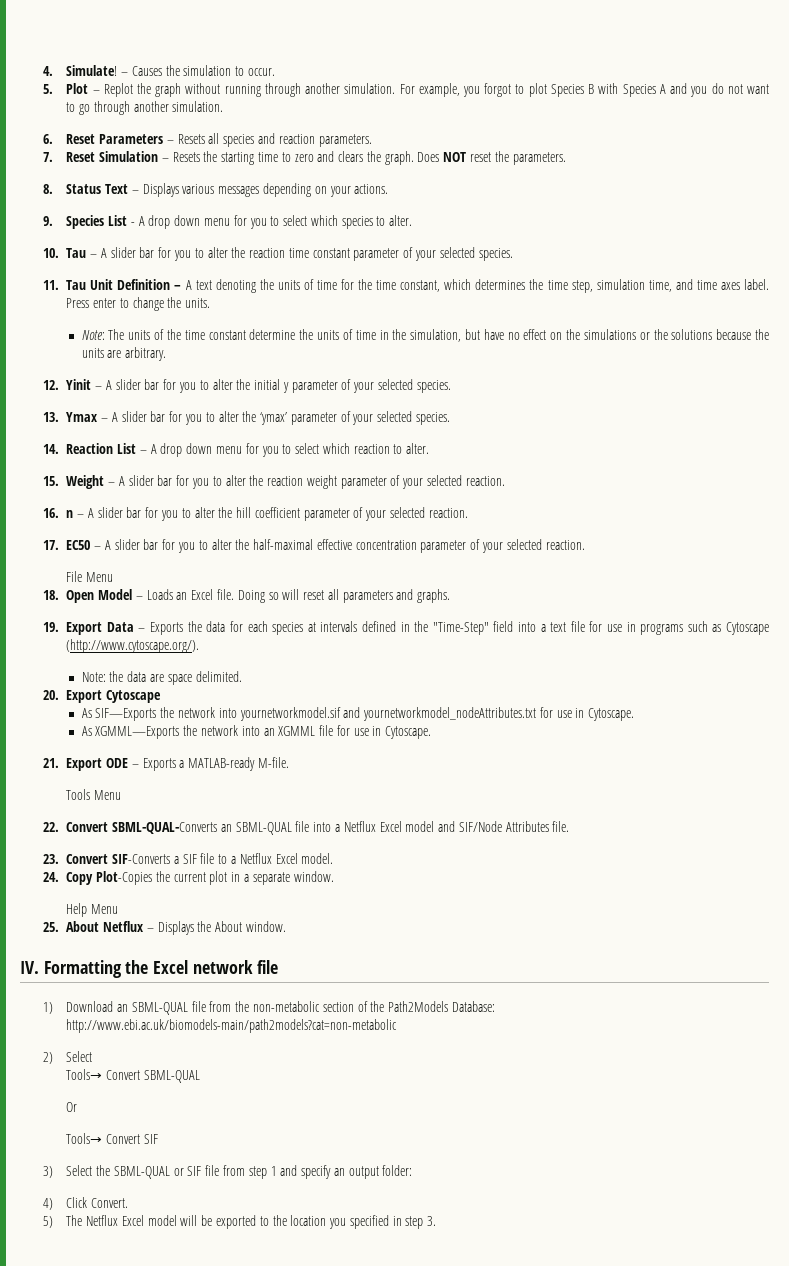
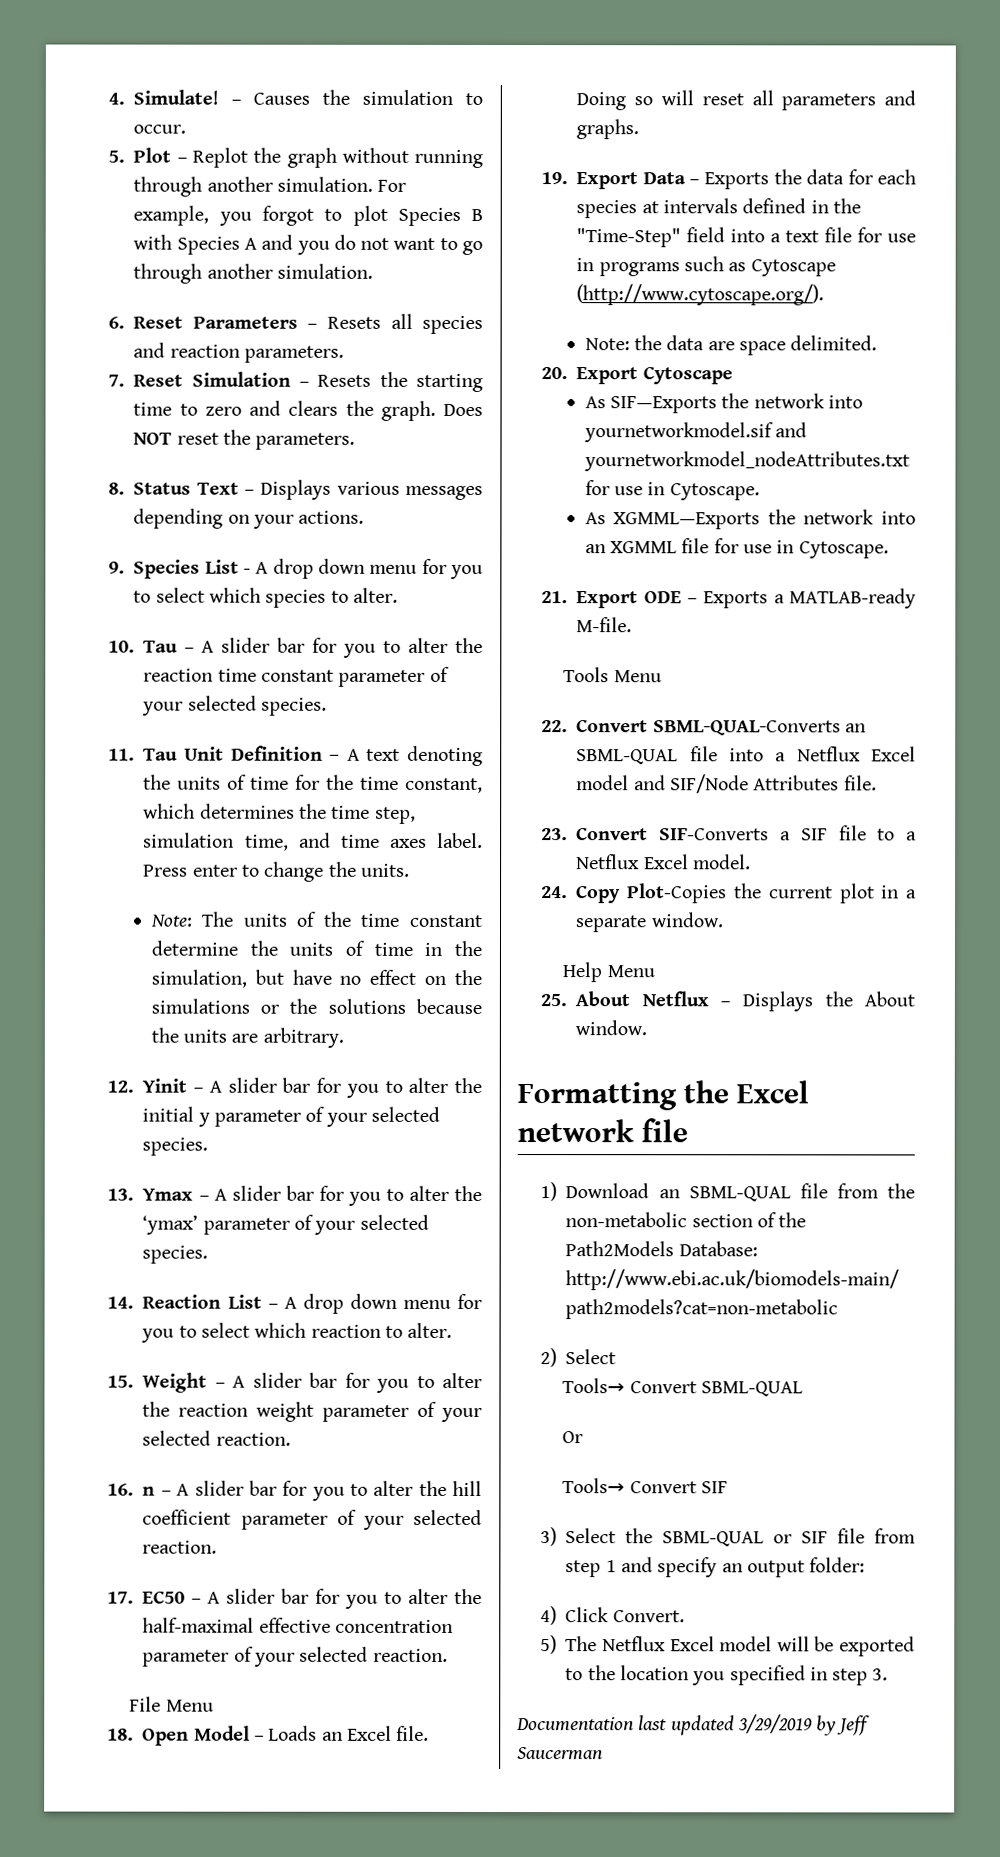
[20,961,39,974] IV. -> (648, 1028) none
(437, 1221) none -> [516,1714,872,1736] [517,1747,603,1761] // Documentation last updated 3/29/2019 by Jeff Saucerman

